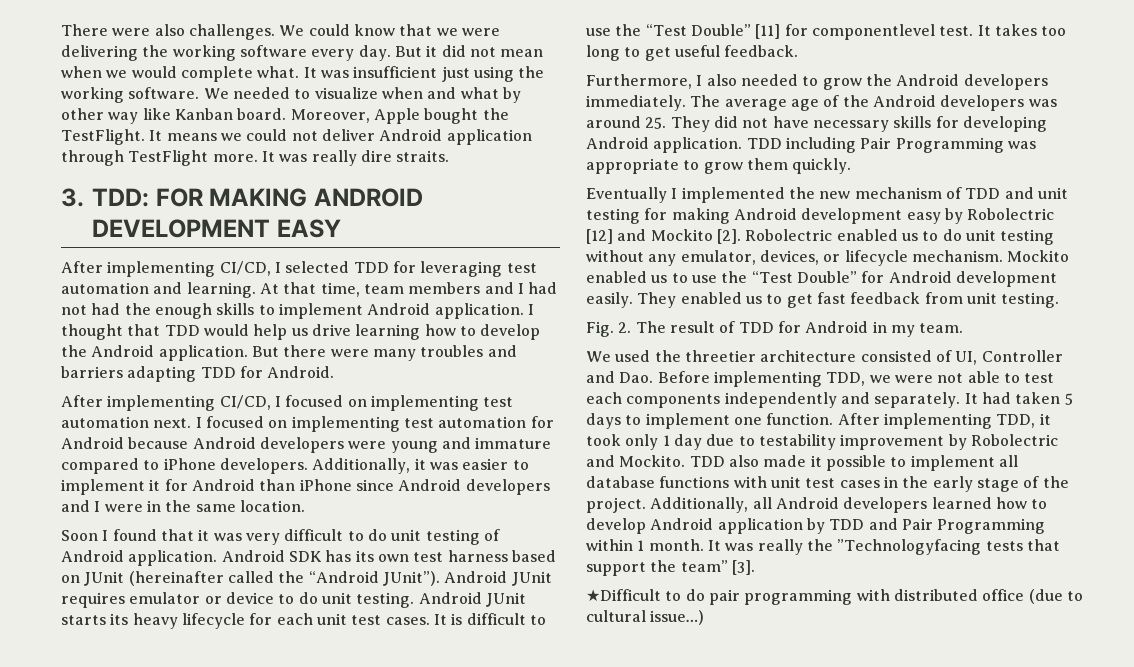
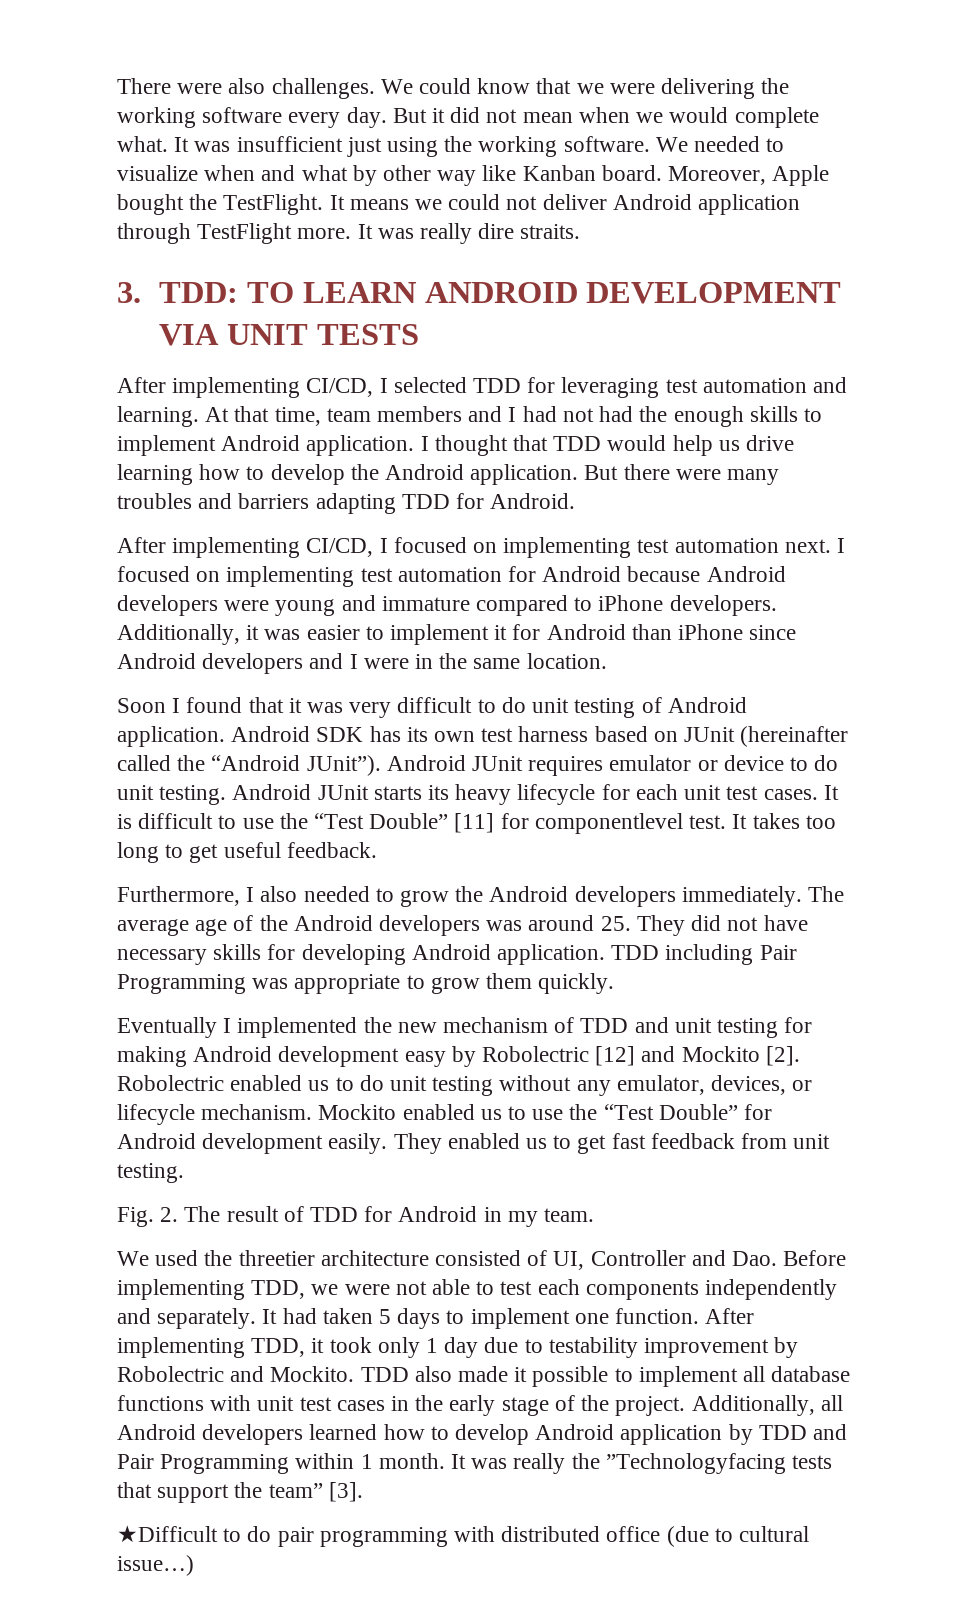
[155,188,423,207] [92,219,341,238] FOR MAKING ANDROID DEVELOPMENT EASY -> [247,282,842,304] [159,324,419,346] TO LEARN ANDROID DEVELOPMENT VIA UNIT TESTS

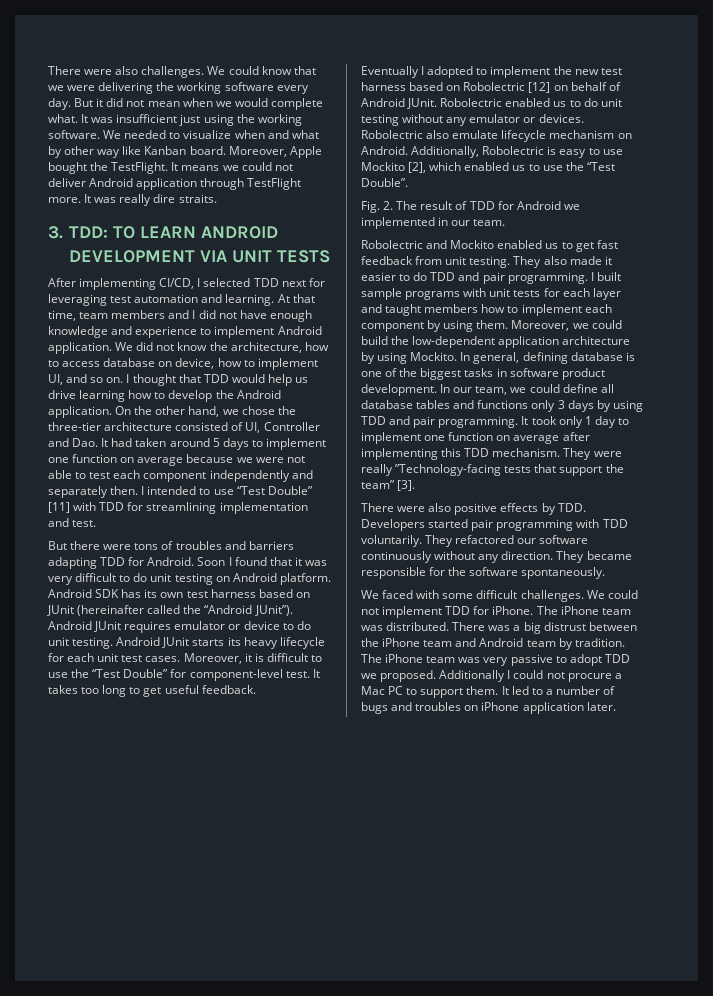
(522, 385) none -> [281,280,306,287] next
[522,406,822,427] [117,435,415,456] had not had the enough skills to implement Android application. -> [198,310,312,322] [48,326,322,338] [48,342,329,354] [48,358,318,370] [48,374,124,385] did not have enough knowledge and experience to implement Android application. We did not know the architecture, how to access database on device, how to implement UI, and so on.
(579, 474) none -> [115,406,296,417] [48,422,320,433] [48,438,326,450] [48,454,305,466] [48,470,313,482] [48,486,313,498] [48,502,308,514] [48,518,97,527] On the other hand, we chose the three-tier architecture consisted of UI, Controller and Dao. It had taken around 5 days to implement one function on average because we were not able to test each component independently and separately then. I intended to use “Test Double” [11] with TDD for streamlining implementation and test. //
[727,469,780,485] many -> [134,541,174,550] tons of
[117,537,846,558] [117,566,786,587] [117,595,777,616] [117,624,797,645] [117,653,607,674] // After implementing CI/CD, I focused on implementing test automation next. I focused on implementing test automation for Android because Android developers were young and immature compared to iPhone developers. Additionally, it was easier to implement it for Android than iPhone since Android developers and I were in the same location. // -> (195, 561) none
[641,697,747,713] [117,726,225,747] of Android application. -> [215,573,331,585] on Android platform.
[823,785,839,800] It -> [183,653,252,664] Moreover, it
[454,813,683,834] [11] for componentlevel -> [170,669,283,681] for component-level
[117,886,845,907] [117,915,808,936] [117,944,797,965] [117,973,615,994] [117,1017,813,1038] [117,1046,800,1067] Furthermore, I also needed to grow the Android developers immediately. The average age of the Android developers was around 25. They did not have necessary skills for developing Android application. TDD including Pair Programming was appropriate to grow them quickly. // Eventually I implemented the new mechanism of TDD and unit testing for making Android development easy by Robolectric [12] and Mockito [2]. -> [361,66,622,78] [361,82,621,93] [361,98,438,109] Eventually I adopted to implement the new test harness based on Robolectric [12] on behalf of Android JUnit.
[616,1075,813,1095] [117,1104,397,1125] emulator, devices, or lifecycle mechanism. Mockito -> [469,114,584,123] [361,130,632,142] [361,146,623,158] [361,162,462,173] emulator or devices. Robolectric also emulate lifecycle mechanism on Android. Additionally, Robolectric is easy to use Mockito [2], which
[658,1104,773,1120] [117,1133,442,1154] Double” for Android development easily. They -> [361,178,408,187] [361,201,580,213] [361,217,506,229] [361,240,495,249] Double”. // Fig. 2. The result of TDD for Android we implemented in our team. // Robolectric and Mockito
[117,1206,595,1227] [117,1250,847,1270] [117,1279,838,1300] [117,1308,755,1329] [117,1337,799,1358] [117,1366,851,1387] [117,1395,843,1416] [117,1424,848,1445] [117,1453,786,1474] // Fig. 2. The result of TDD for Android in my team. // We used the threetier architecture consisted of UI, Controller and Dao. Before implementing TDD, we were not able to test each components independently and separately. It had taken 5 days to implement one function. After implementing TDD, it took only 1 day due to testability improvement by Robolectric and Mockito. TDD also made it possible to implement all database functions with unit test cases in the early stage of the project. Additionally, all Android developers learned how to develop Android application by TDD and Pair Programming within 1 month. It was really the ”Technologyfacing -> [513,256,612,268] [361,272,621,284] [361,288,621,300] [361,304,612,316] [361,320,622,332] [361,336,631,348] [361,352,635,364] [361,368,605,380] [361,384,614,396] [361,400,643,412] [361,416,629,428] [361,432,590,444] [361,448,622,460] [361,464,502,476] They also made it easier to do TDD and pair programming. I built sample programs with unit tests for each layer and taught members how to implement each component by using them. Moreover, we could build the low-dependent application architecture by using Mockito. In general, defining database is one of the biggest tasks in software product development. In our team, we could define all database tables and functions only 3 days by using TDD and pair programming. It took only 1 day to implement one function on average after implementing this TDD mechanism. They were really ”Technology-facing
[117,1525,810,1547] [117,1555,194,1576] ★Difficult to do pair programming with distributed office (due to cultural issue…) -> [361,503,586,515] [361,519,628,531] [361,535,589,547] [361,551,632,563] [361,567,606,579] [361,590,638,602] [361,606,631,618] [361,622,637,634] [361,638,625,650] [361,654,630,666] [361,670,622,682] [361,686,616,698] [361,702,616,714] There were also positive effects by TDD. Developers started pair programming with TDD voluntarily. They refactored our software continuously without any direction. They became responsible for the software spontaneously. // We faced with some difficult challenges. We could not implement TDD for iPhone. The iPhone team was distributed. There was a big distrust between the iPhone team and Android team by tradition. The iPhone team was very passive to adopt TDD we proposed. Additionally I could not procure a Mac PC to support them. It led to a number of bugs and troubles on iPhone application later.

